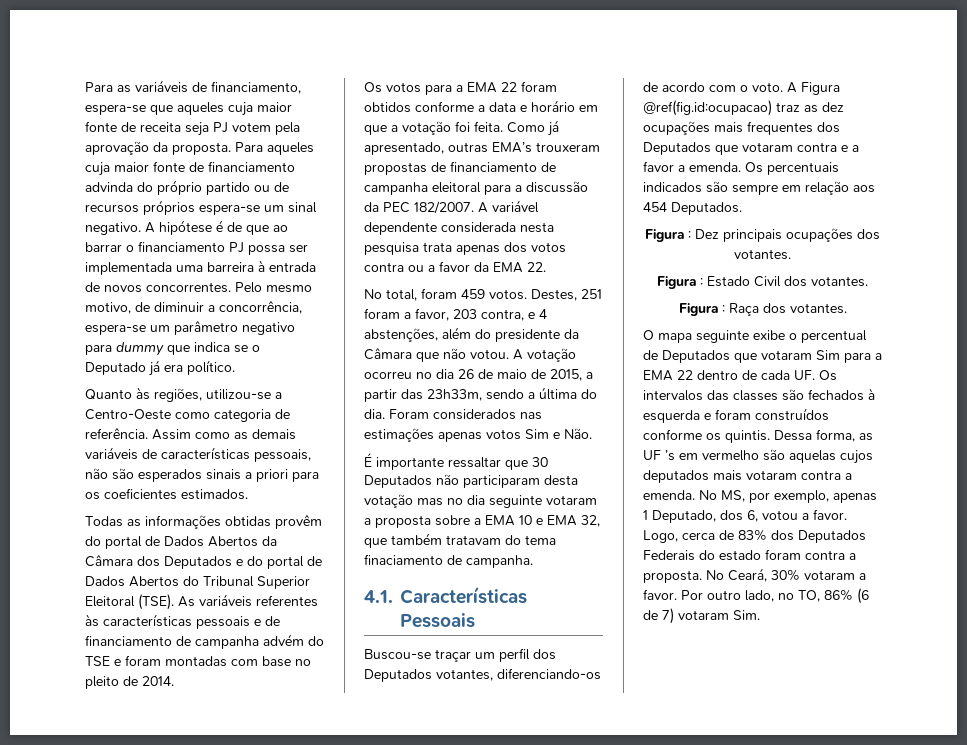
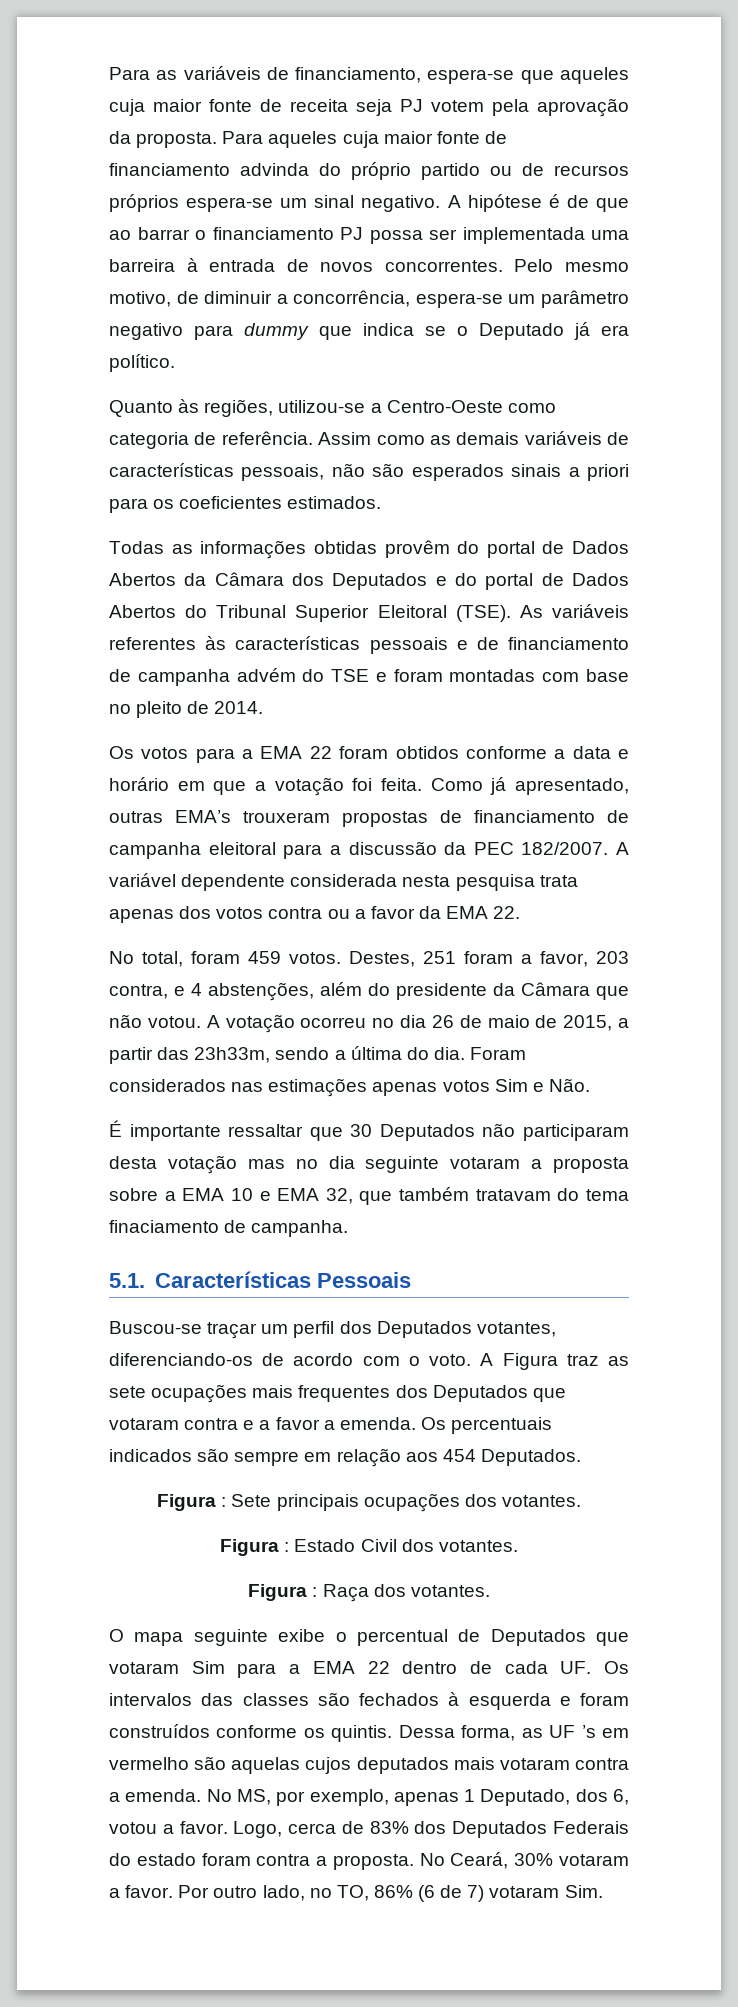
[364,590,393,603] 4.1. -> [109,1273,145,1288] 5.1.
[643,100,772,116] @ref(fig.id:ocupacao) -> (558, 1361) none
[822,102,844,112] dez -> [109,1386,146,1398] sete
[695,229,719,239] Dez -> [231,1494,272,1507] Sete

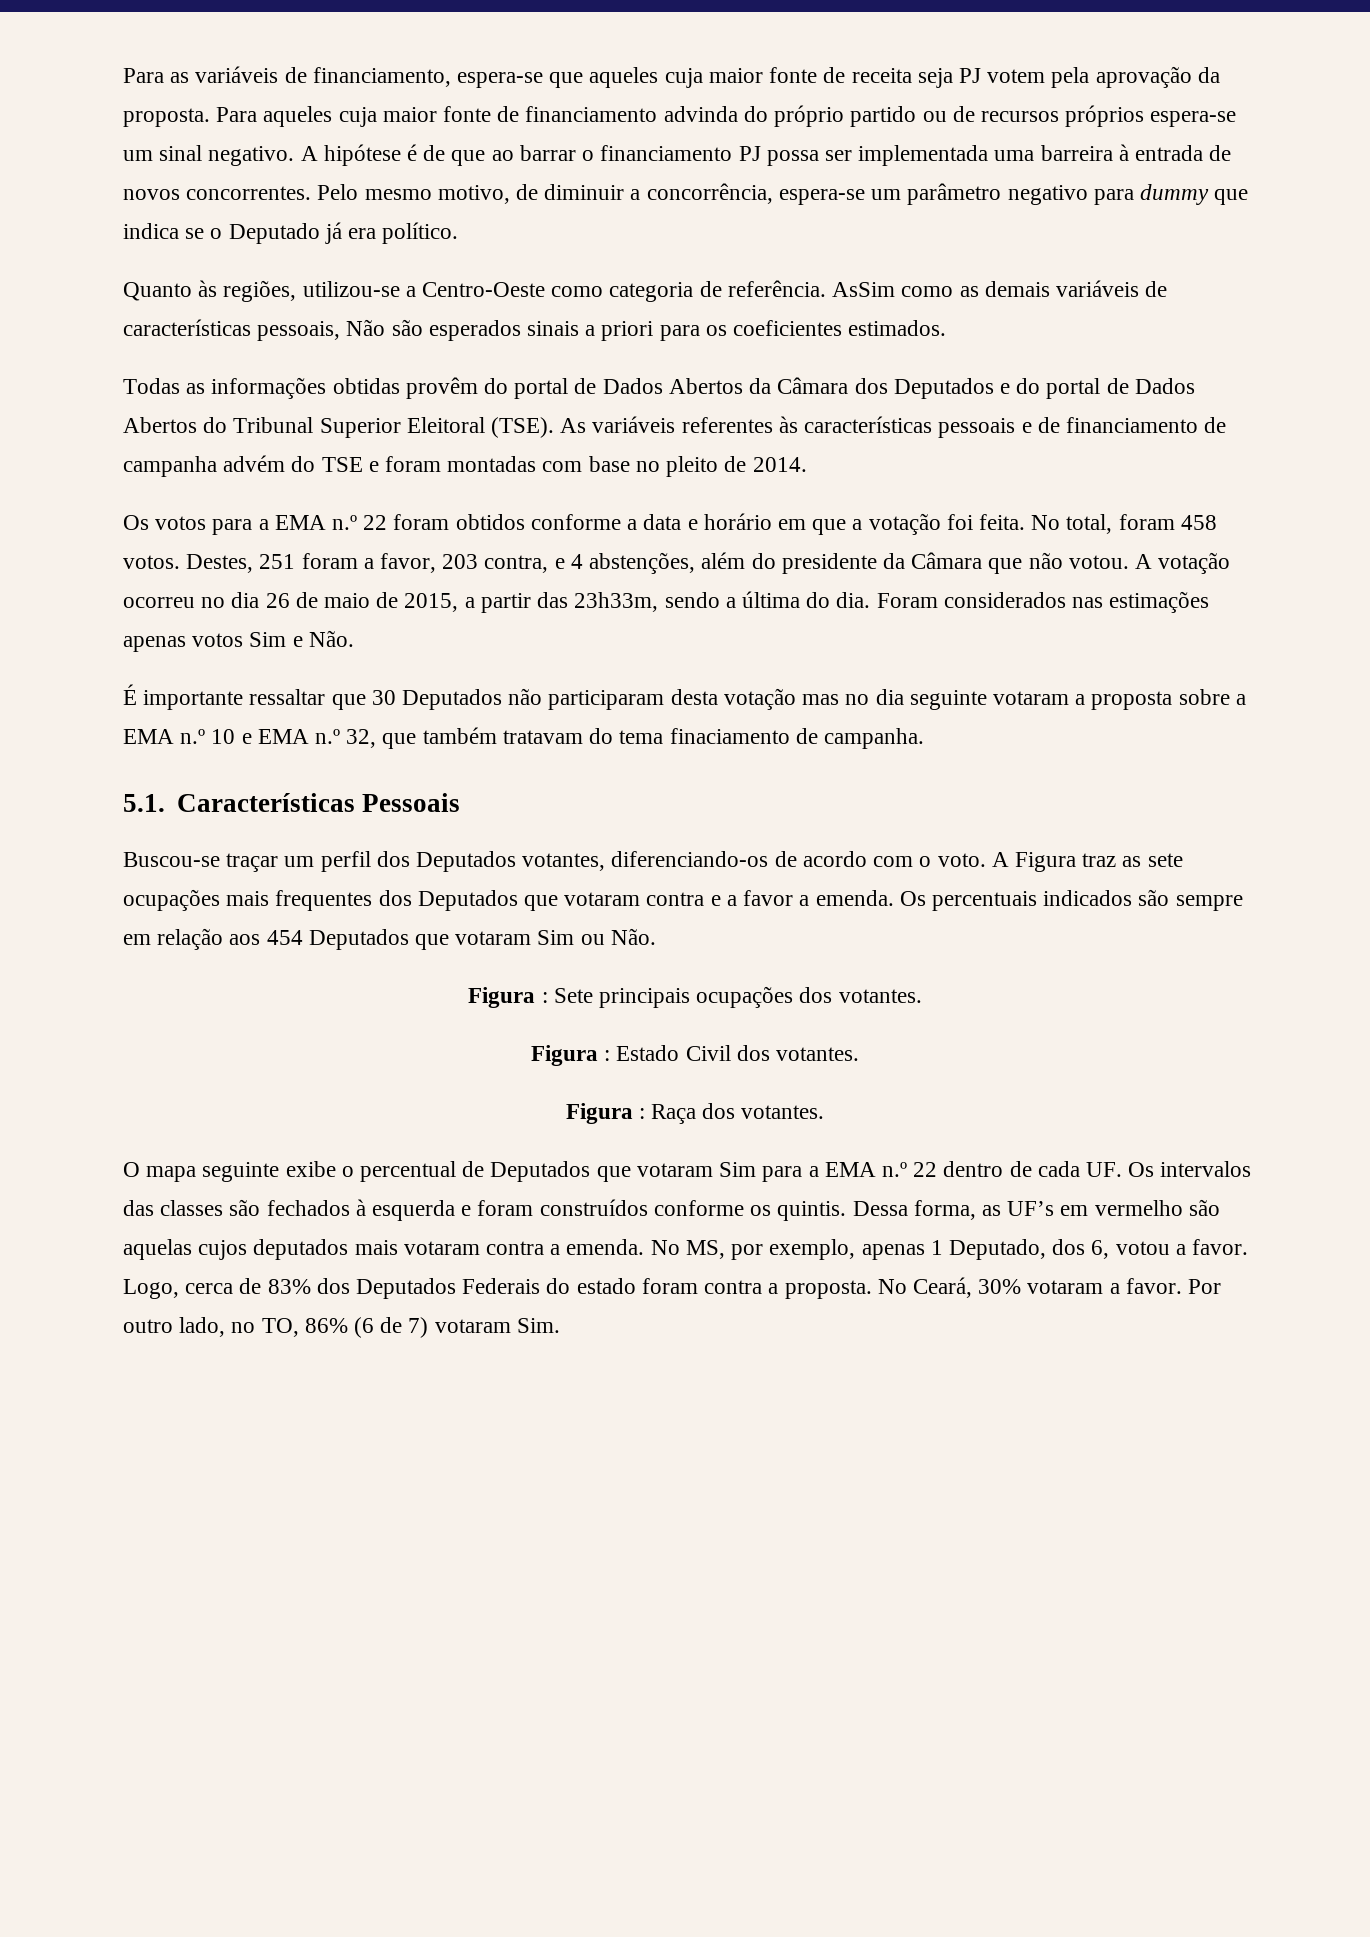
[318,432,372,445] Assim -> [832,282,896,297] AsSim
[331,463,365,477] não -> [346,319,386,336] Não
(303, 752) none -> [332,515,358,530] n.º
[430,777,629,795] [109,810,629,827] [109,841,629,859] [109,873,578,891] [109,906,521,923] Como já apresentado, outras EMA’s trouxeram propostas de financiamento de campanha eleitoral para a discussão da PEC 182/2007. A variável dependente considerada nesta pesquisa trata apenas dos votos contra ou a favor da EMA 22. // -> (1025, 522) none
[248,951,281,964] 459 -> [1180,515,1217,530] 458
(225, 1194) none -> [180,729,206,744] n.º
(320, 1194) none -> [315,729,341,744] n.º
[480,1449,581,1466] Deputados. -> [308,928,656,950] Deputados que votaram Sim ou Não.
(355, 1667) none -> [881,1162,907,1177] n.º
[549,1725,596,1738] UF ’s -> [1007,1201,1055,1216] UF’s

